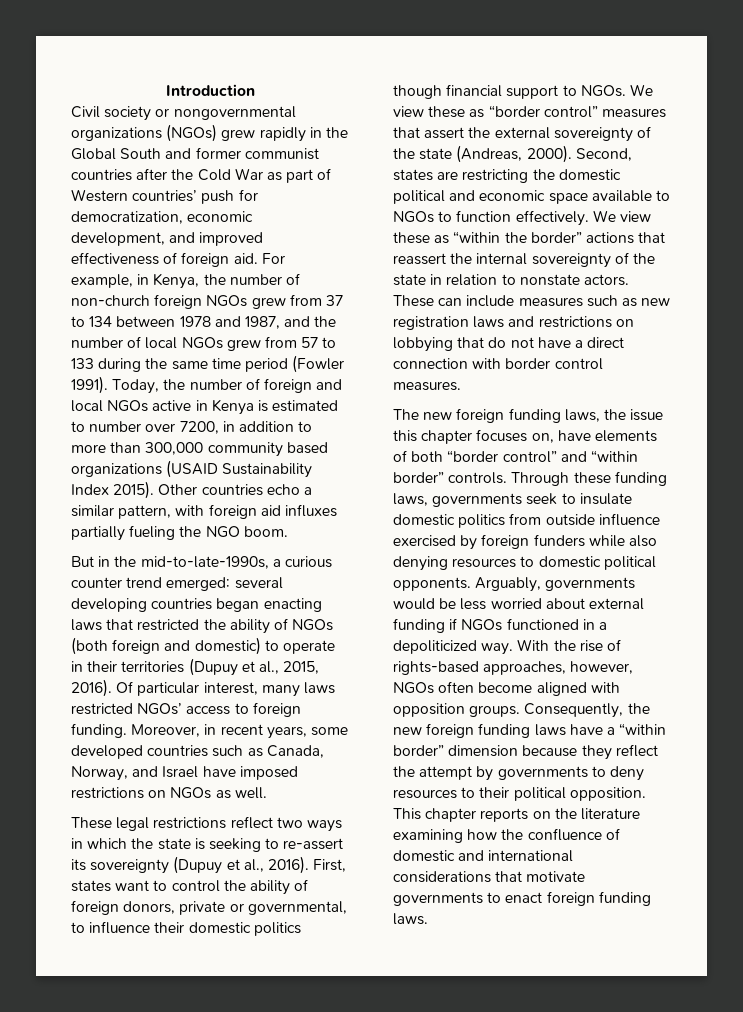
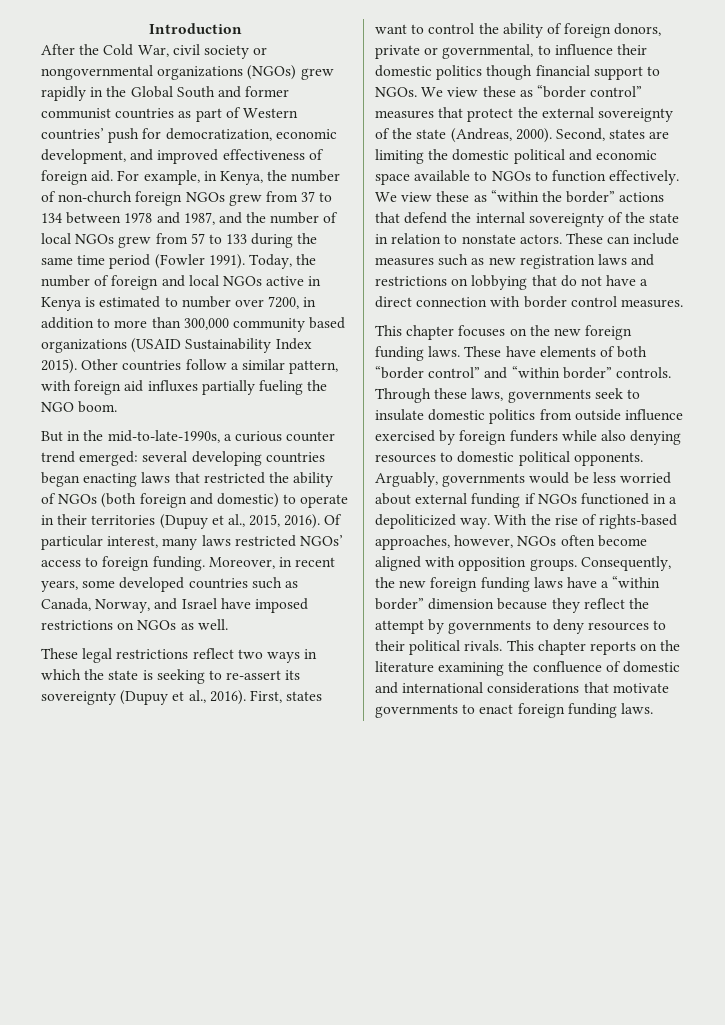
[71,106,100,118] Civil -> [41,44,200,57] After the Cold War, civil
[136,168,263,181] after the Cold War -> (175, 113) none
[266,484,300,495] echo -> [185,359,227,370] follow
[424,127,465,139] assert -> [467,108,514,122] protect
[462,169,529,183] restricting -> [375,149,424,164] limiting
[393,253,446,265] reassert -> [404,212,448,224] defend
[393,408,664,423] [393,429,554,444] The new foreign funding laws, the issue this chapter focuses on, -> [375,325,633,340] [375,346,502,361] This chapter focuses on the new foreign funding laws. These
[614,471,667,486] funding -> (468, 393) none
[569,787,646,801] opposition. -> [464,640,503,651] rivals.
[467,829,498,840] how -> (505, 669) none

